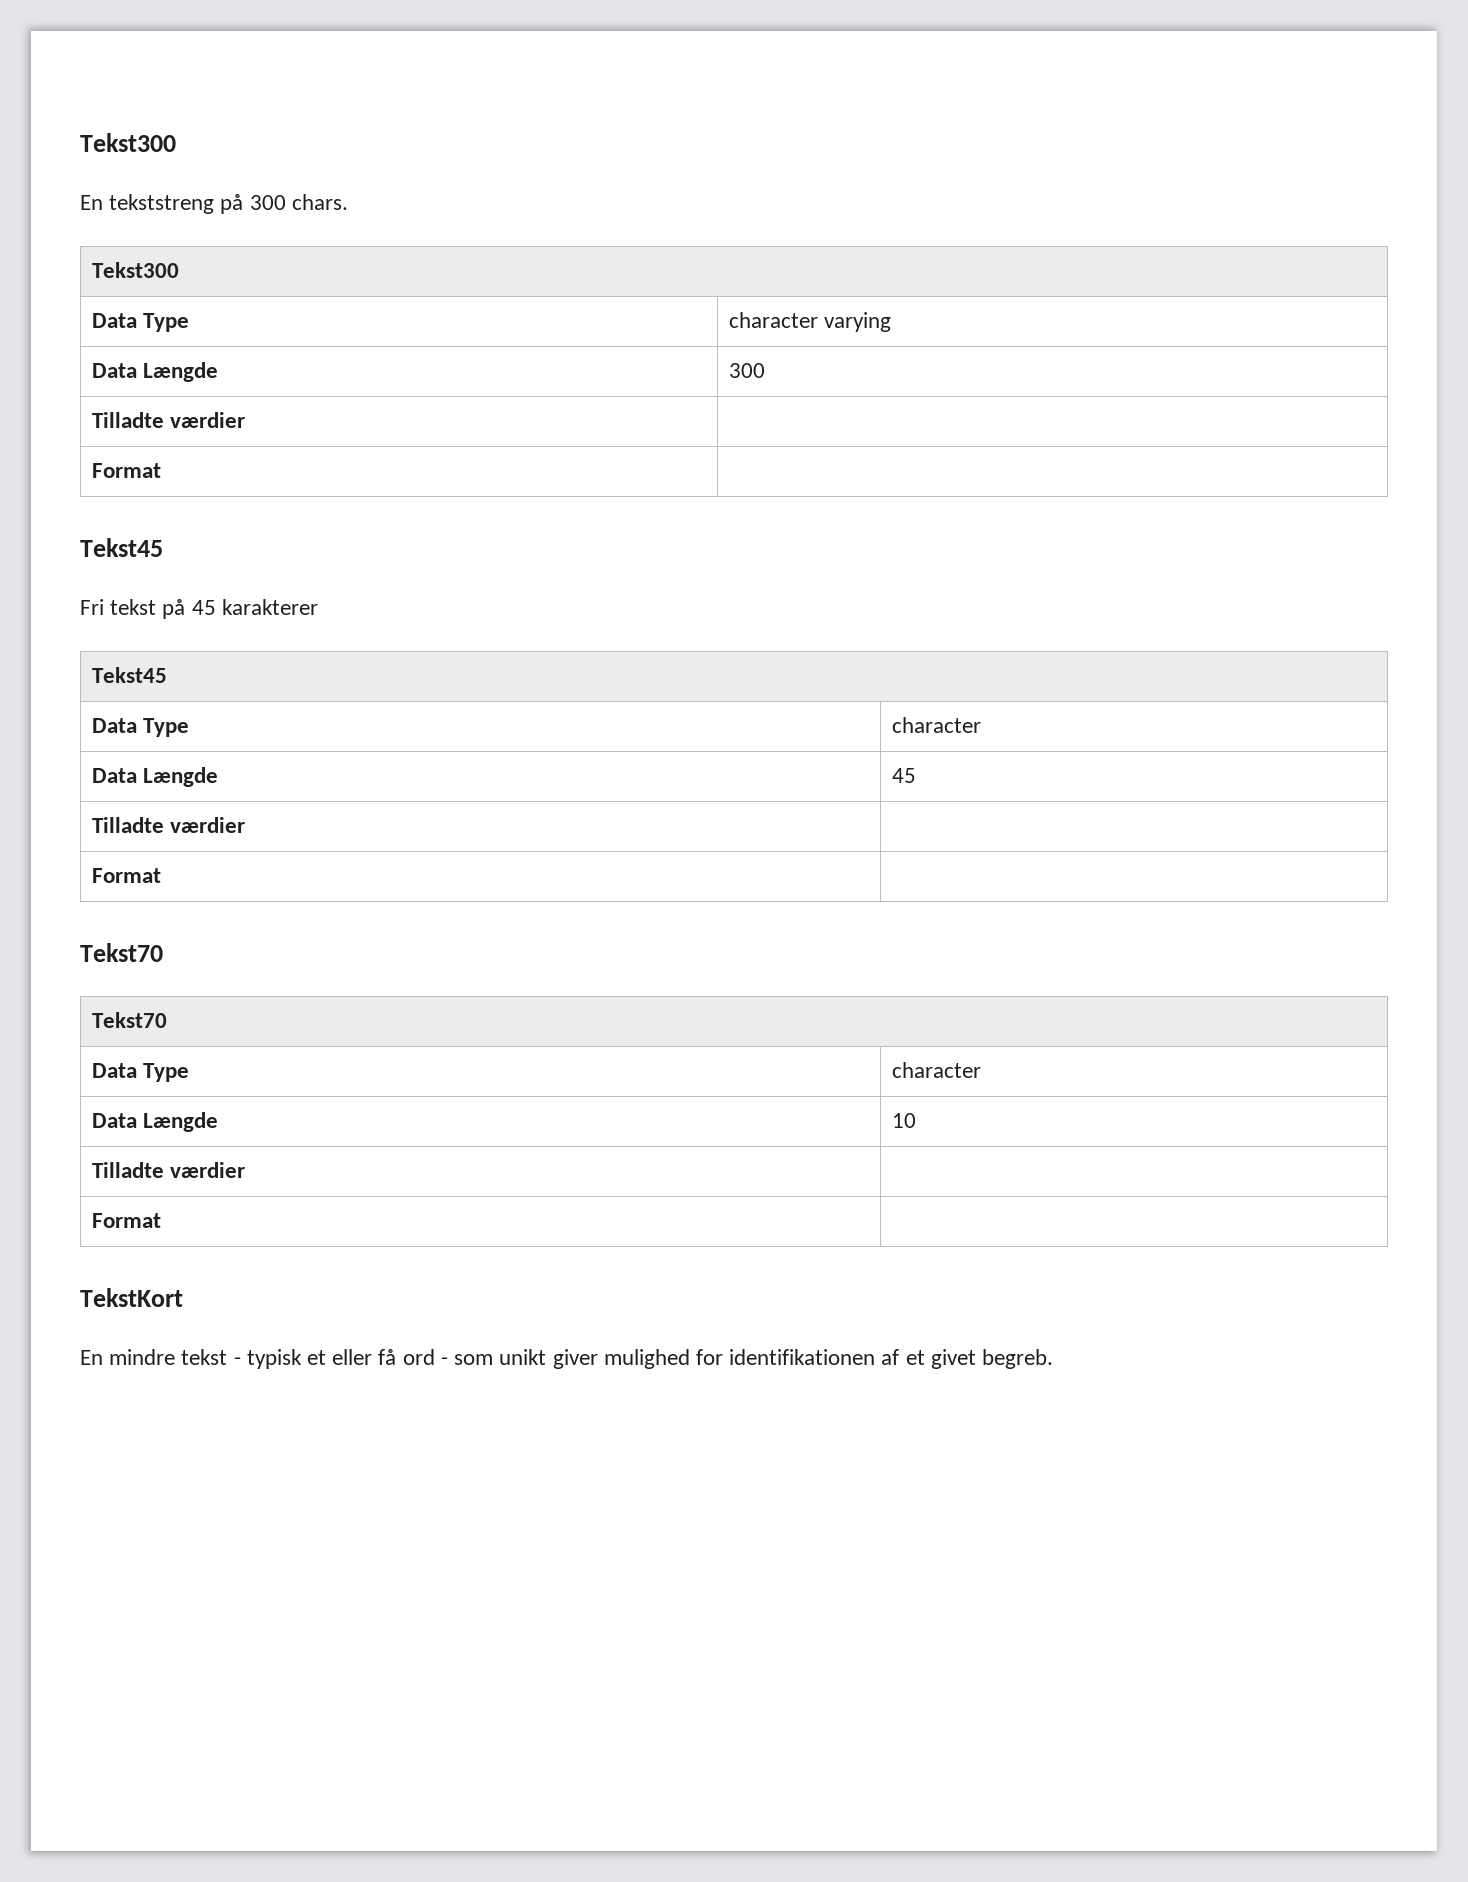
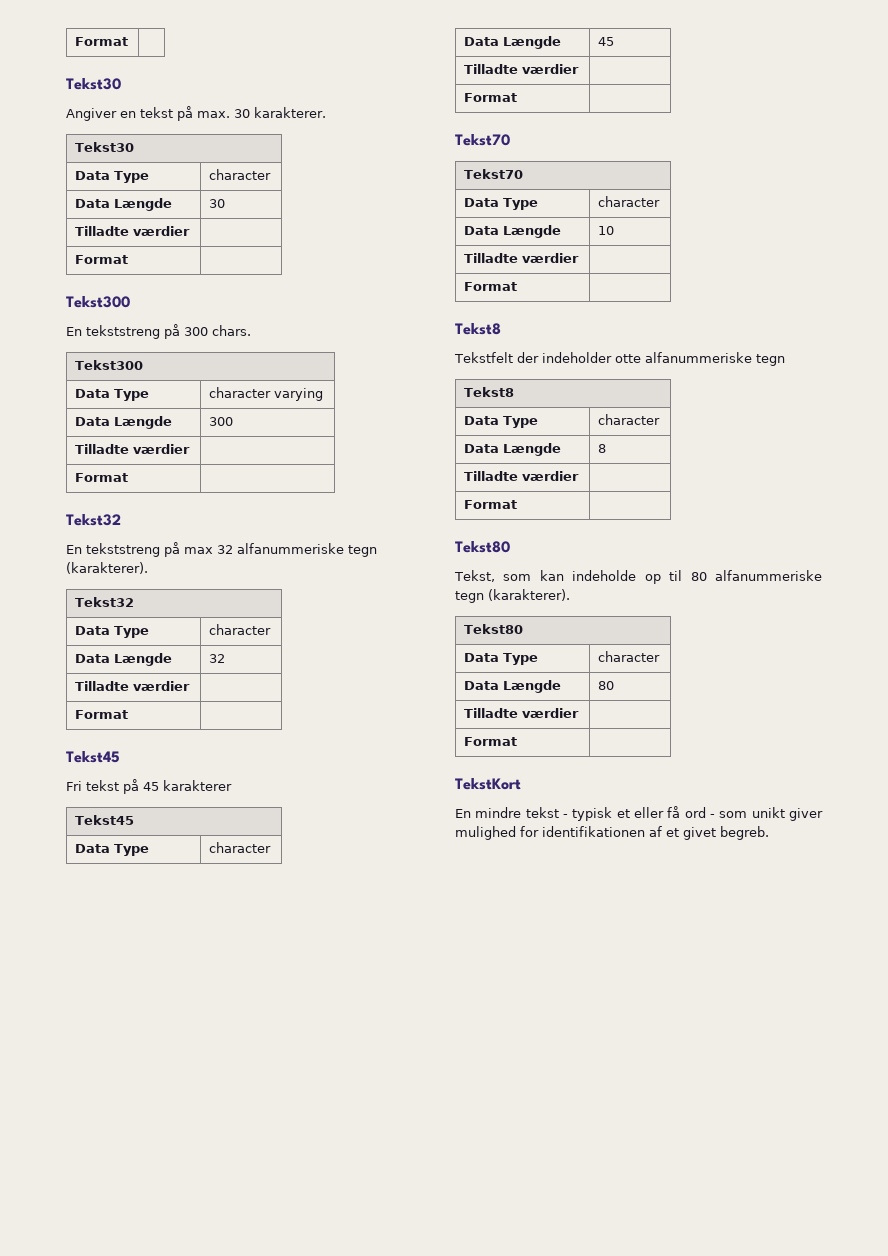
(80, 142) none -> [75,37,129,46] [66,78,121,90] [66,106,326,121] [75,142,135,152] [75,171,150,183] [209,169,272,180] [75,198,173,211] [209,199,226,208] [75,226,191,236] [75,255,129,264] Format | // Tekst30 // Angiver en tekst på max. 30 karakterer. // Tekst30 // Data Type | character // Data Længde | 30 // Tilladte værdier | // Format | //
(161, 470) none -> [66,514,121,526] [66,542,377,557] [66,562,148,574] [75,597,135,607] [75,626,150,638] [209,624,272,635] [75,653,173,666] [209,654,226,663] [75,681,191,691] [75,710,129,719] // Tekst32 // En tekststreng på max 32 alfanummeriske tegn (karakterer). // Tekst32 // Data Type | character // Data Længde | 32 // Tilladte værdier | // Format |
(161, 1220) none -> [455,323,501,335] [454,352,785,366] [464,387,515,397] [464,416,539,428] [598,414,661,425] [464,443,562,456] [598,444,607,453] [464,471,580,481] [464,500,518,509] [455,541,510,553] [454,570,822,584] [455,589,570,603] [464,624,524,634] [464,653,539,665] [598,651,661,662] [464,680,562,693] [598,681,615,690] [464,708,580,718] [464,737,518,746] // Tekst8 // Tekstfelt der indeholder otte alfanummeriske tegn // Tekst8 // Data Type | character // Data Længde | 8 // Tilladte værdier | // Format | // Tekst80 // Tekst, som kan indeholde op til 80 alfanummeriske tegn (karakterer). // Tekst80 // Data Type | character // Data Længde | 80 // Tilladte værdier | // Format |

